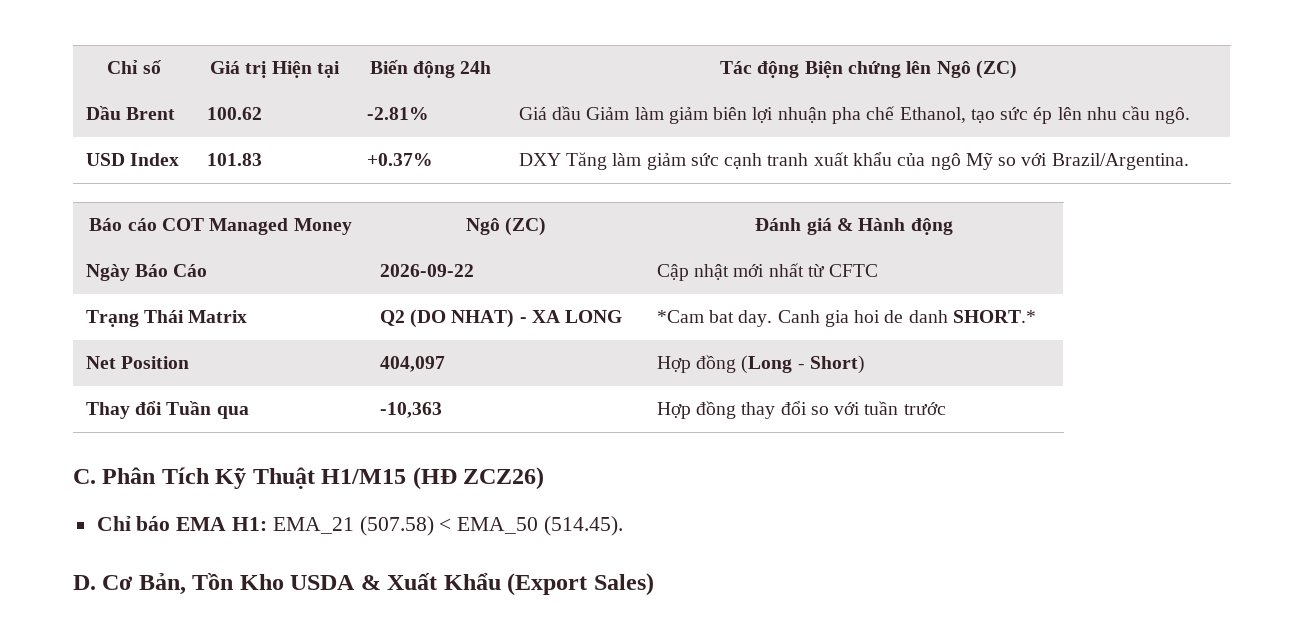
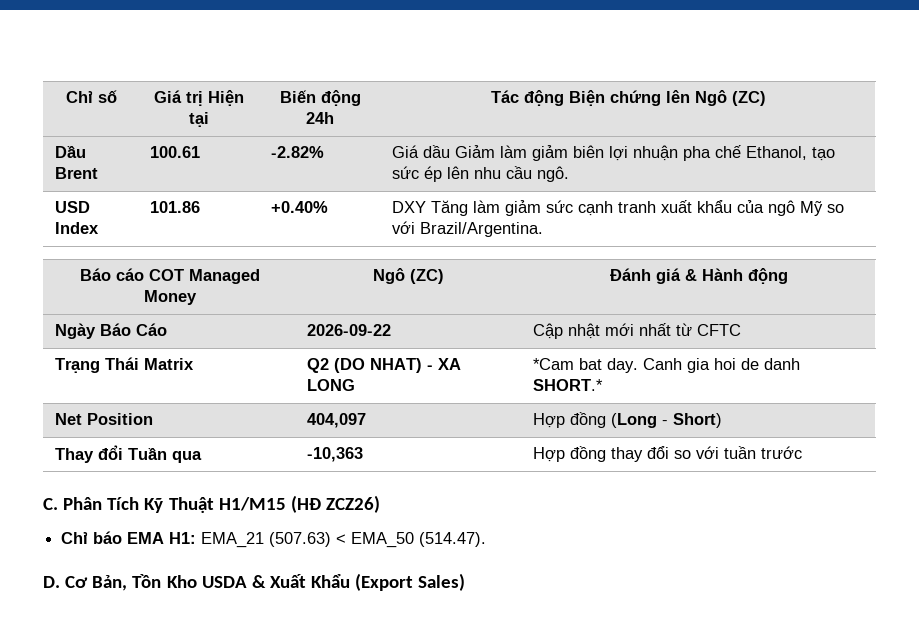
[206,107,262,120] [366,107,429,120] 100.62 | -2.81% -> [149,146,200,158] [270,146,324,158] 100.61 | -2.82%
[206,153,262,166] [366,153,433,166] 101.83 | +0.37% -> [149,201,200,213] [270,201,328,213] 101.86 | +0.40%
[359,516,434,536] (507.58) -> [269,532,332,547] (507.63)
[544,516,624,536] (514.45). -> [419,532,487,547] (514.47).

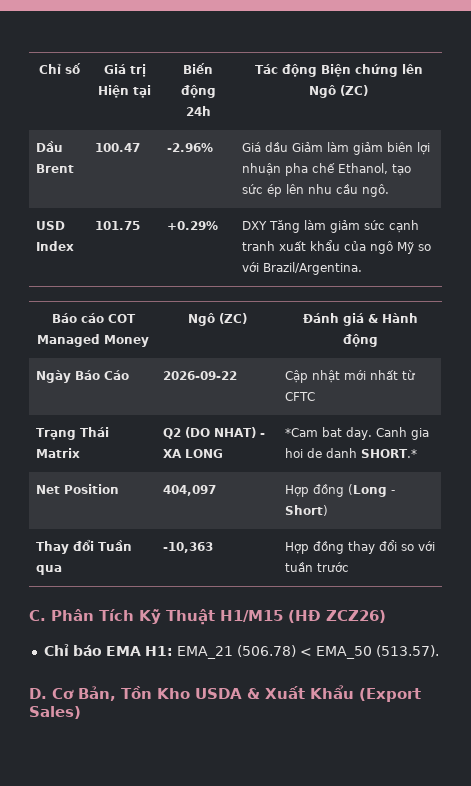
[149,146,200,158] [270,146,324,158] 100.61 | -2.82% -> [94,143,140,152] [166,143,213,152] 100.47 | -2.96%
[149,201,200,213] [270,201,328,213] 101.86 | +0.40% -> [94,221,140,230] [166,221,218,230] 101.75 | +0.29%
[269,532,332,547] (507.63) -> [236,645,296,657] (506.78)
[419,532,487,547] (514.47). -> [375,645,439,657] (513.57).

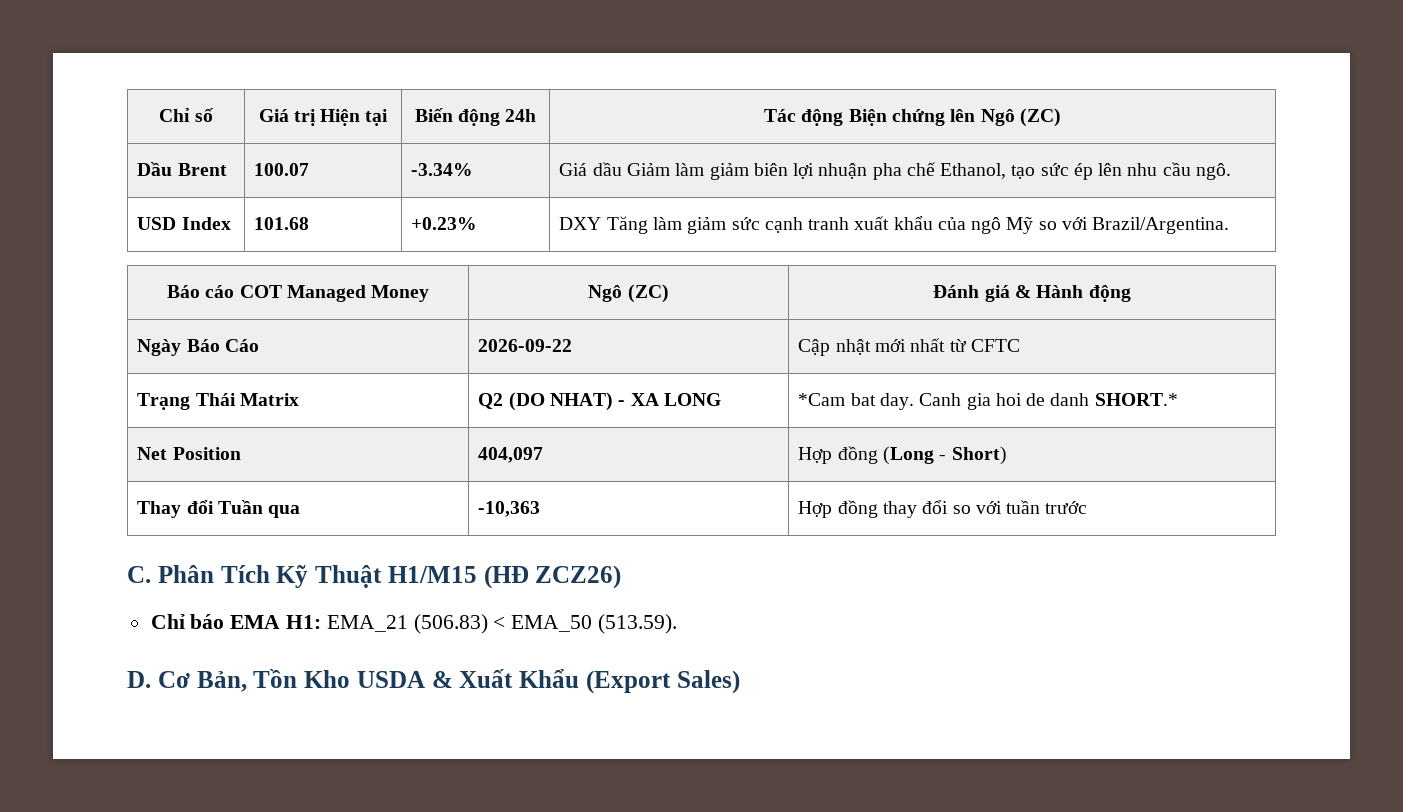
[94,143,140,152] [166,143,213,152] 100.47 | -2.96% -> [254,163,310,176] [411,163,474,176] 100.07 | -3.34%
[94,221,140,230] [166,221,218,230] 101.75 | +0.29% -> [254,217,310,230] [411,217,478,230] 101.68 | +0.23%
[236,645,296,657] (506.78) -> [413,614,488,634] (506.83)
[375,645,439,657] (513.57). -> [598,614,678,634] (513.59).

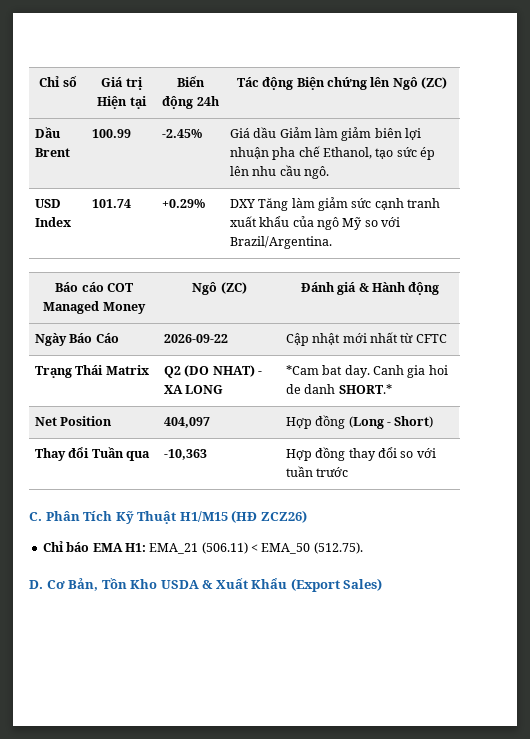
[254,163,310,176] [411,163,474,176] 100.07 | -3.34% -> [91,129,131,138] [161,129,202,138] 100.99 | -2.45%
[254,217,310,230] [411,217,478,230] 101.68 | +0.23% -> [91,199,131,208] [161,199,205,208] 101.74 | +0.29%
[413,614,488,634] (506.83) -> [201,542,248,554] (506.11)
[598,614,678,634] (513.59). -> [313,542,363,554] (512.75).

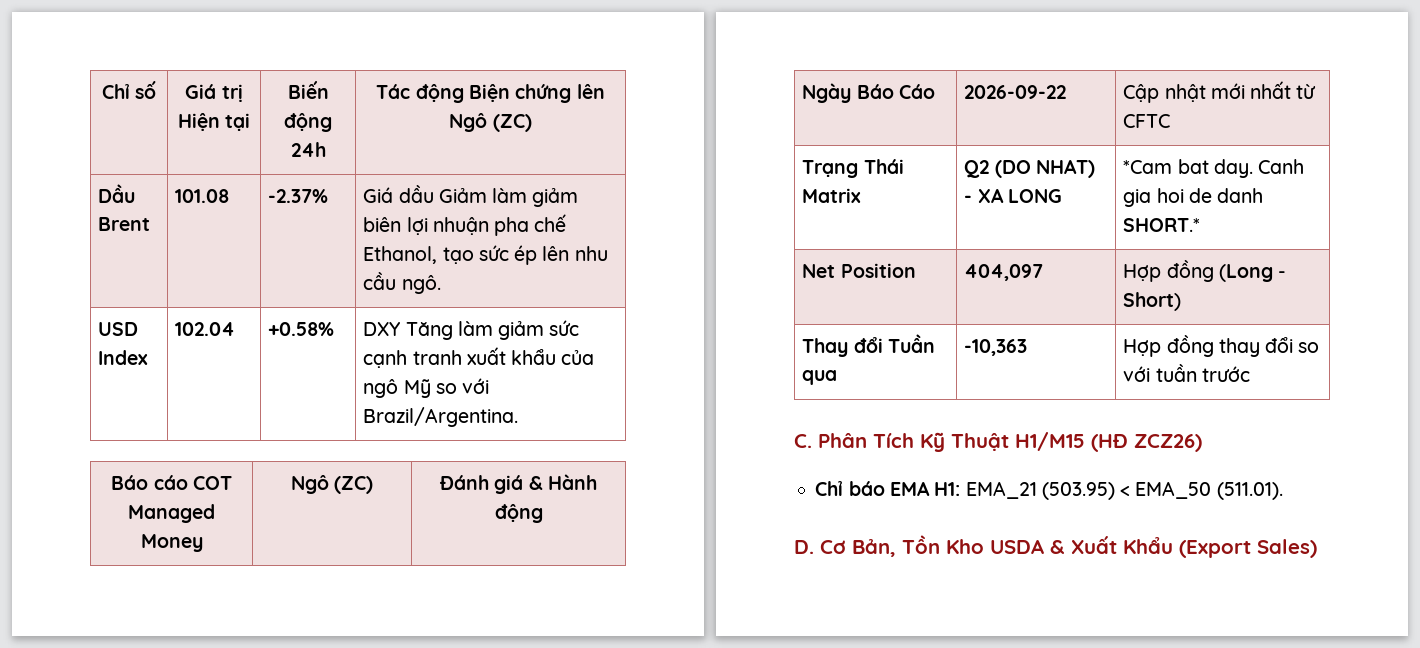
[91,129,131,138] [161,129,202,138] 100.99 | -2.45% -> [175,189,230,203] [268,189,329,203] 101.08 | -2.37%
[91,199,131,208] [161,199,205,208] 101.74 | +0.29% -> [175,322,236,336] [268,322,335,336] 102.04 | +0.58%
[201,542,248,554] (506.11) -> [1041,482,1115,500] (503.95)
[313,542,363,554] (512.75). -> [1216,482,1283,500] (511.01).

